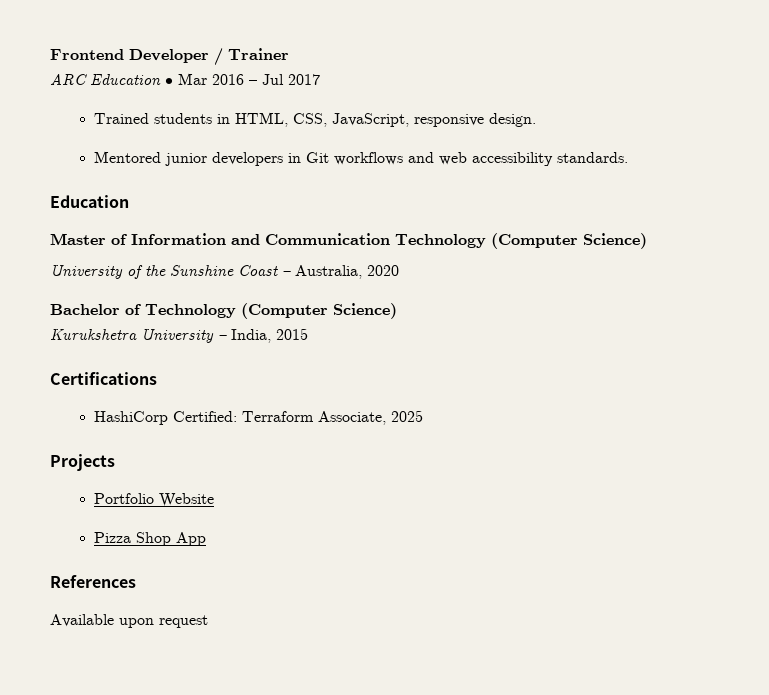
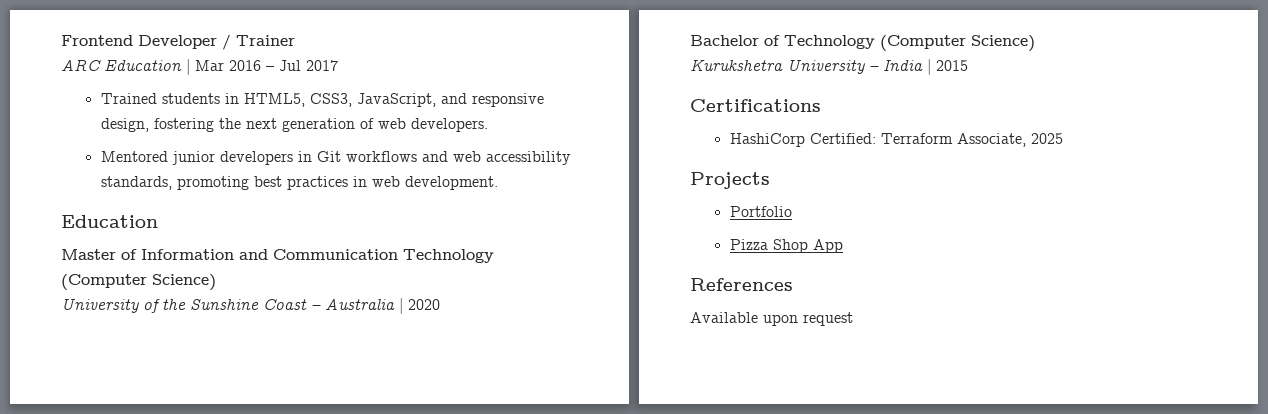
[165,78,173,85] • -> [186,59,190,75] |
[234,112,536,127] HTML, CSS, JavaScript, responsive design. -> [243,93,544,107] [100,118,488,132] HTML5, CSS3, JavaScript, and responsive design, fostering the next generation of web developers.
[556,152,628,163] standards. -> [100,176,498,190] standards, promoting best practices in web development.
[295,265,362,279] Australia, -> [325,298,403,314] Australia |
[231,329,271,343] India, -> [883,59,931,75] India |
[158,493,214,507] Website -> (792, 211) none

